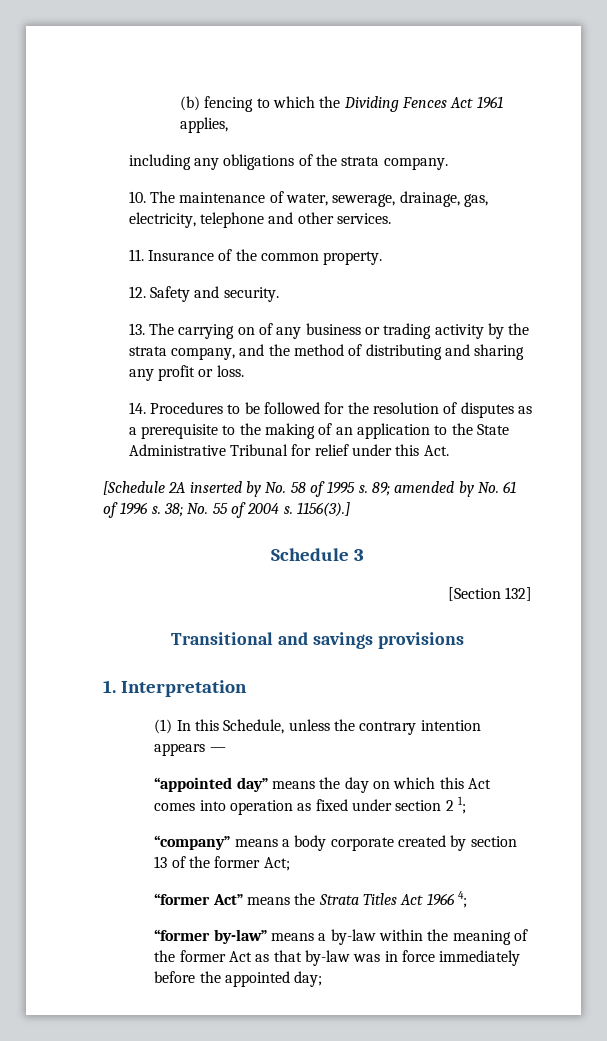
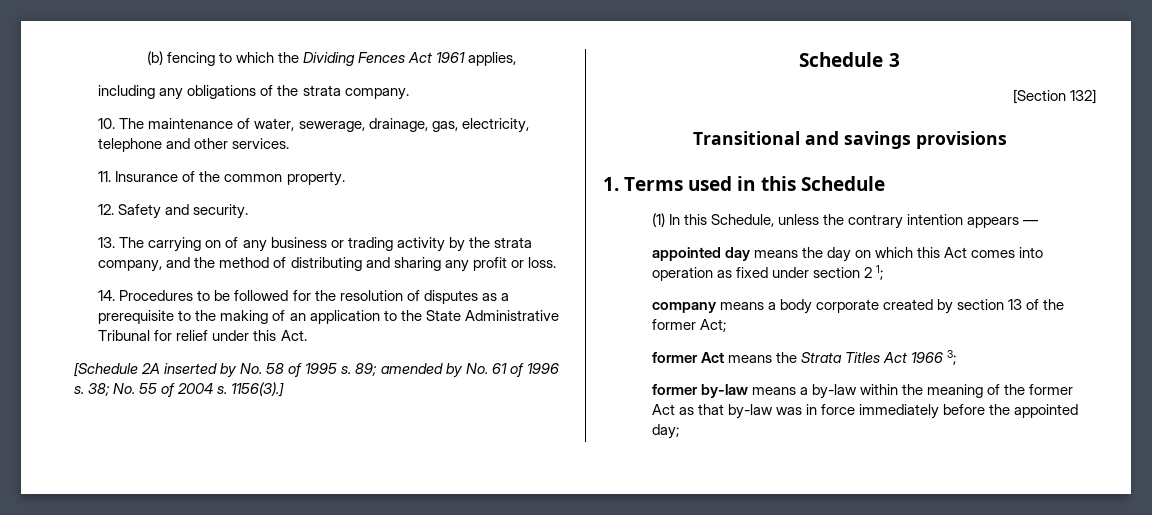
[120,680,247,697] Interpretation -> [624,176,885,191] Terms used in this Schedule
[154,777,268,792] “appointed day” -> [651,247,750,261] appointed day
[154,835,231,850] “company” -> [651,302,716,313] company
[154,893,243,905] “former Act” -> [651,352,724,363] former Act
[457,891,467,908] [154,929,267,944] 4; // “former by-law” -> [946,350,956,365] [651,384,748,398] 3; // former by-law

